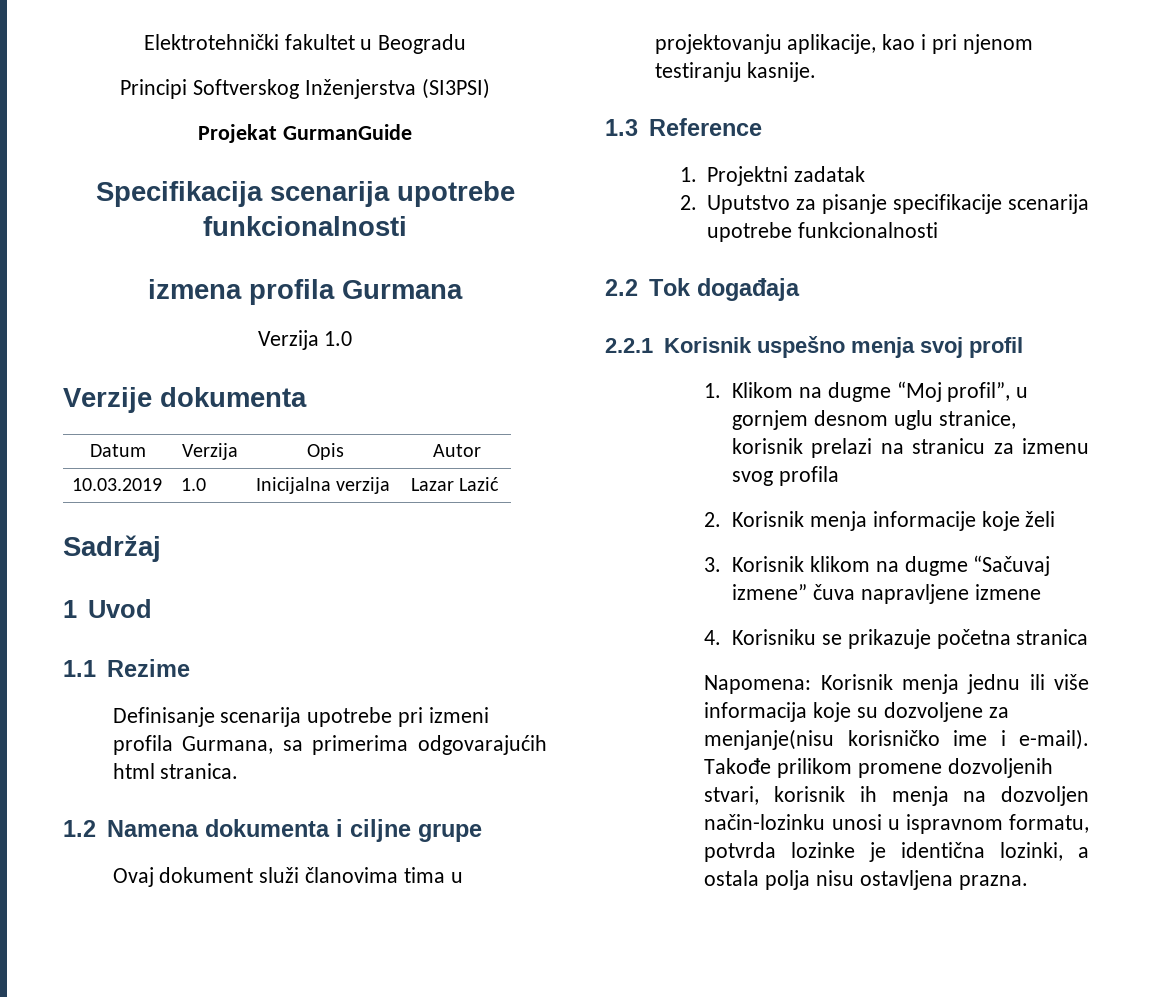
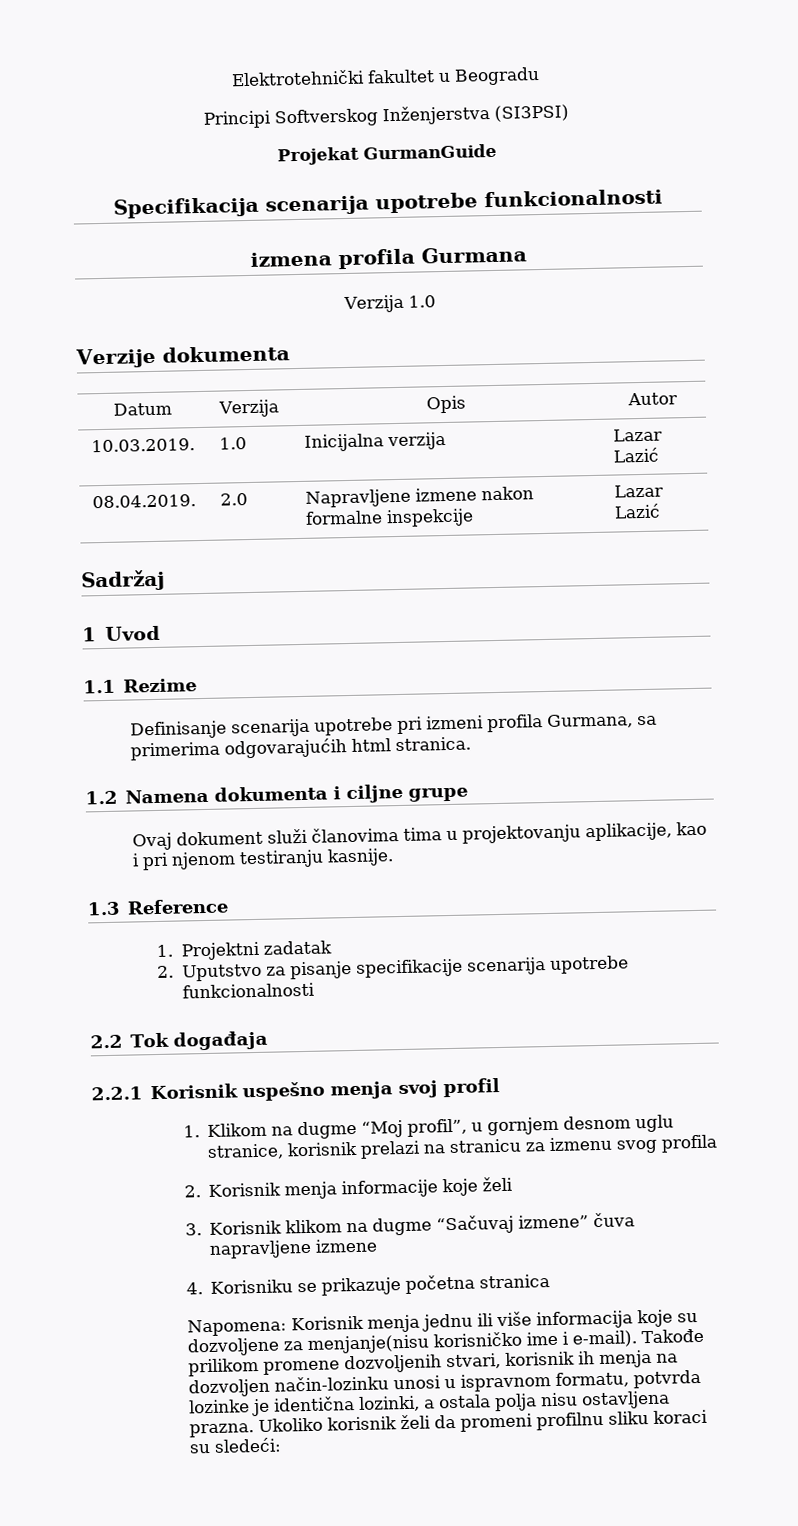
[72,478,163,491] 10.03.2019 -> [90,438,195,453] 10.03.2019.
(500, 484) none -> [91,494,196,509] [219,493,248,506] [304,486,534,508] [304,508,474,528] [613,484,664,498] [613,503,661,519] // 08.04.2019. | 2.0 | Napravljene izmene nakon formalne inspekcije | Lazar Lazić
(1028, 882) none -> [258,1409,709,1433] [189,1437,283,1454] Ukoliko korisnik želi da promeni profilnu sliku koraci su sledeći:

